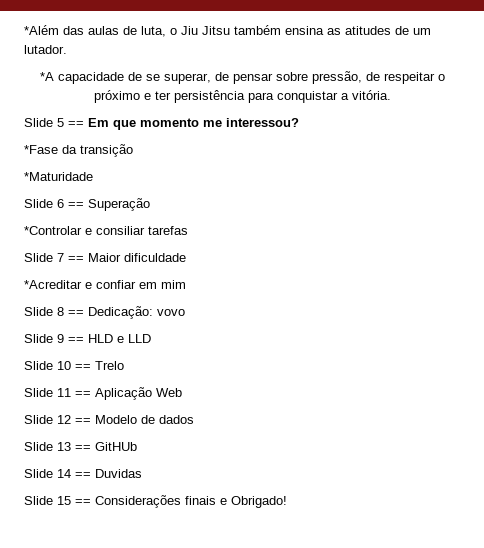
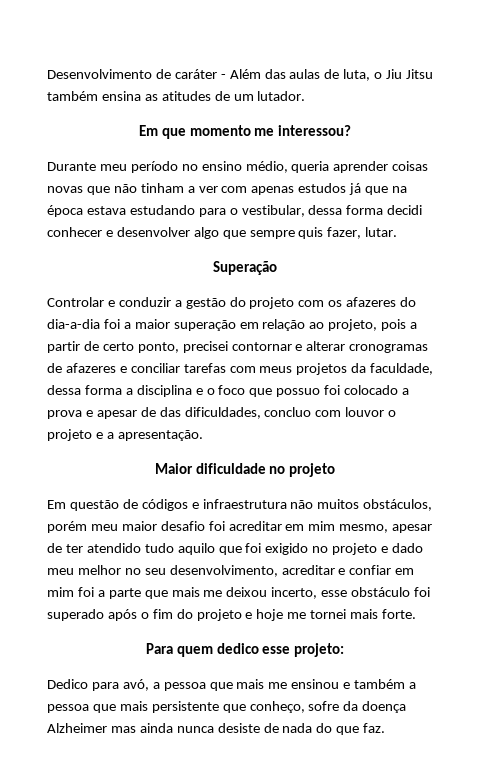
[24,25,59,35] *Além -> [47,69,261,79] Desenvolvimento de caráter - Além
[39,71,445,84] [93,90,391,103] [24,118,84,127] *A capacidade de se superar, de pensar sobre pressão, de respeitar o próximo e ter persistência para conquistar a vitória. // Slide 5 == -> (306, 96) none
[24,144,133,157] [24,172,93,181] [24,198,150,211] [24,226,188,235] [24,253,186,262] [24,280,186,289] [24,306,185,319] [24,334,151,343] [24,361,124,370] [24,387,182,400] [24,415,194,424] [24,442,137,451] [24,469,142,478] [24,495,287,508] *Fase da transição // *Maturidade // Slide 6 == Superação // *Controlar e consiliar tarefas // Slide 7 == Maior dificuldade // *Acreditar e confiar em mim // Slide 8 == Dedicação: vovo // Slide 9 == HLD e LLD // Slide 10 == Trelo // Slide 11 == Aplicação Web // Slide 12 == Modelo de dados // Slide 13 == GitHUb // Slide 14 == Duvidas // Slide 15 == Considerações finais e Obrigado! -> [47,161,429,173] [47,183,408,195] [47,205,423,217] [47,227,398,239] [213,261,277,275] [47,297,417,309] [47,319,418,331] [47,341,429,353] [47,363,434,375] [47,385,410,397] [47,407,397,419] [47,429,203,441] [154,463,336,477] [47,499,433,511] [47,521,433,533] [47,543,424,555] [47,565,415,577] [47,587,431,599] [47,609,417,621] [145,643,345,657] [47,679,417,691] [47,701,407,713] [47,723,386,735] Durante meu período no ensino médio, queria aprender coisas novas que não tinham a ver com apenas estudos já que na época estava estudando para o vestibular, dessa forma decidi conhecer e desenvolver algo que sempre quis fazer, lutar. // Superação // Controlar e conduzir a gestão do projeto com os afazeres do dia-a-dia foi a maior superação em relação ao projeto, pois a partir de certo ponto, precisei contornar e alterar cronogramas de afazeres e conciliar tarefas com meus projetos da faculdade, dessa forma a disciplina e o foco que possuo foi colocado a prova e apesar de das dificuldades, concluo com louvor o projeto e a apresentação. // Maior dificuldade no projeto // Em questão de códigos e infraestrutura não muitos obstáculos, porém meu maior desafio foi acreditar em mim mesmo, apesar de ter atendido tudo aquilo que foi exigido no projeto e dado meu melhor no seu desenvolvimento, acreditar e confiar em mim foi a parte que mais me deixou incerto, esse obstáculo foi superado após o fim do projeto e hoje me tornei mais forte. // Para quem dedico esse projeto: // Dedico para avó, a pessoa que mais me ensinou e também a pessoa que mais persistente que conheço, sofre da doença Alzheimer mas ainda nunca desiste de nada do que faz.

